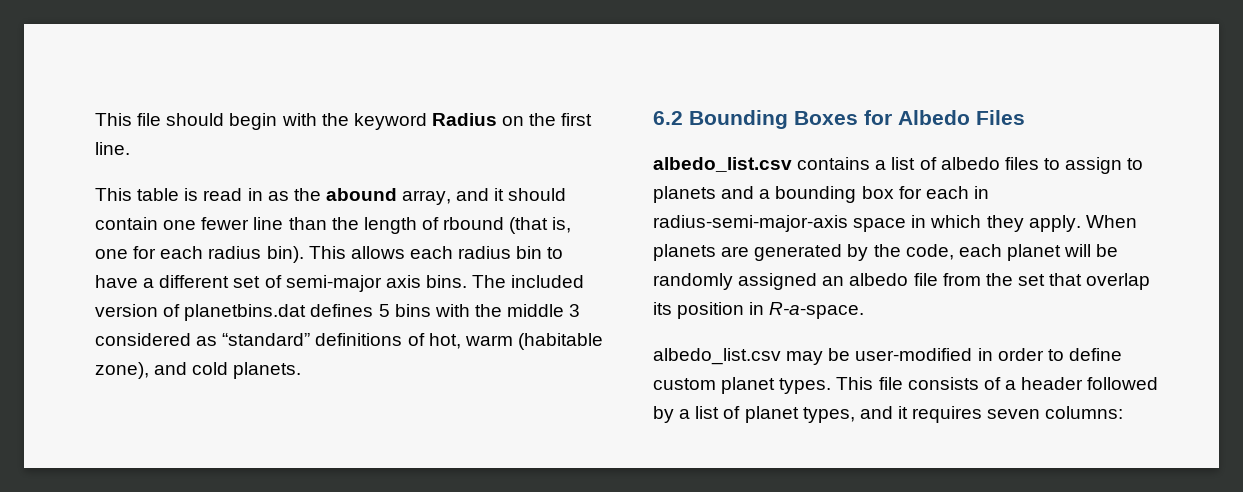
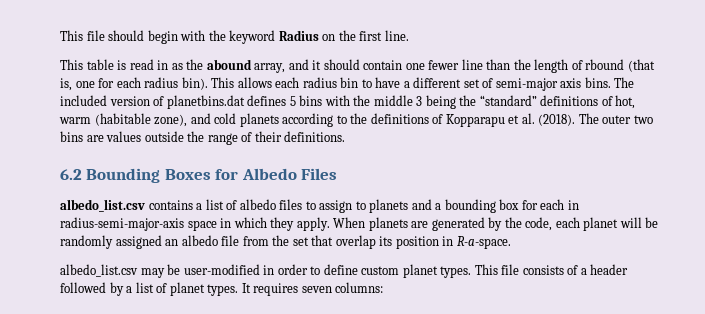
[95,333,218,346] considered as -> [425,95,477,109] being the
[233,362,302,379] planets. -> [239,113,653,127] [60,131,346,145] planets according to the definitions of Kopparapu et al. (2018). The outer two bins are values outside the range of their definitions.
[802,406,908,423] types, and it -> [207,283,251,296] types. It

